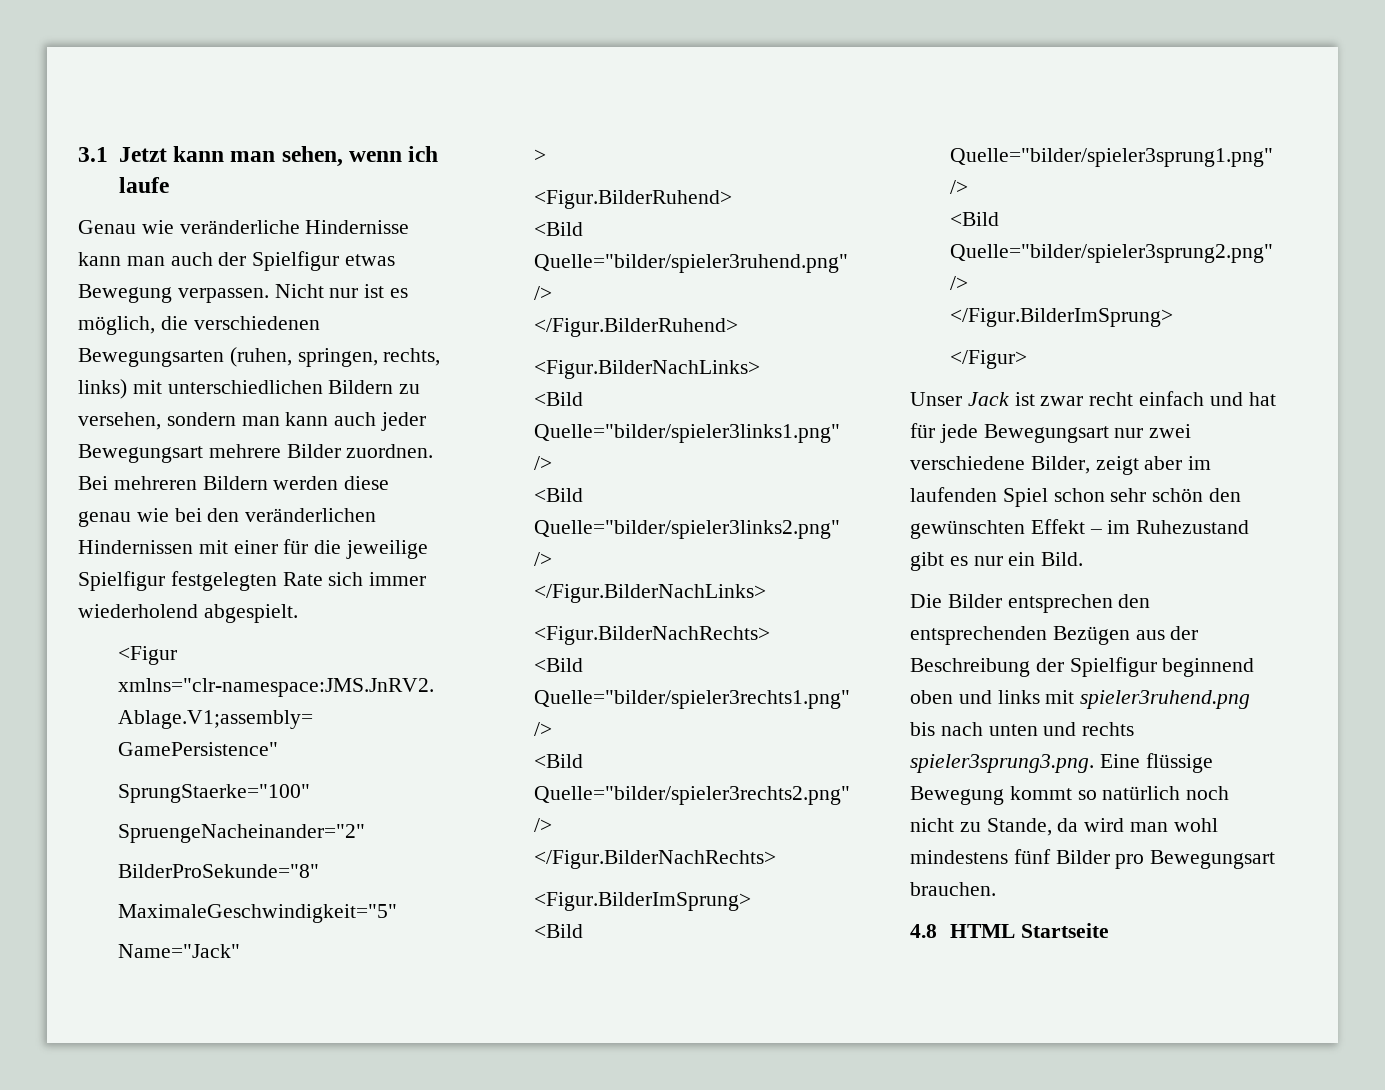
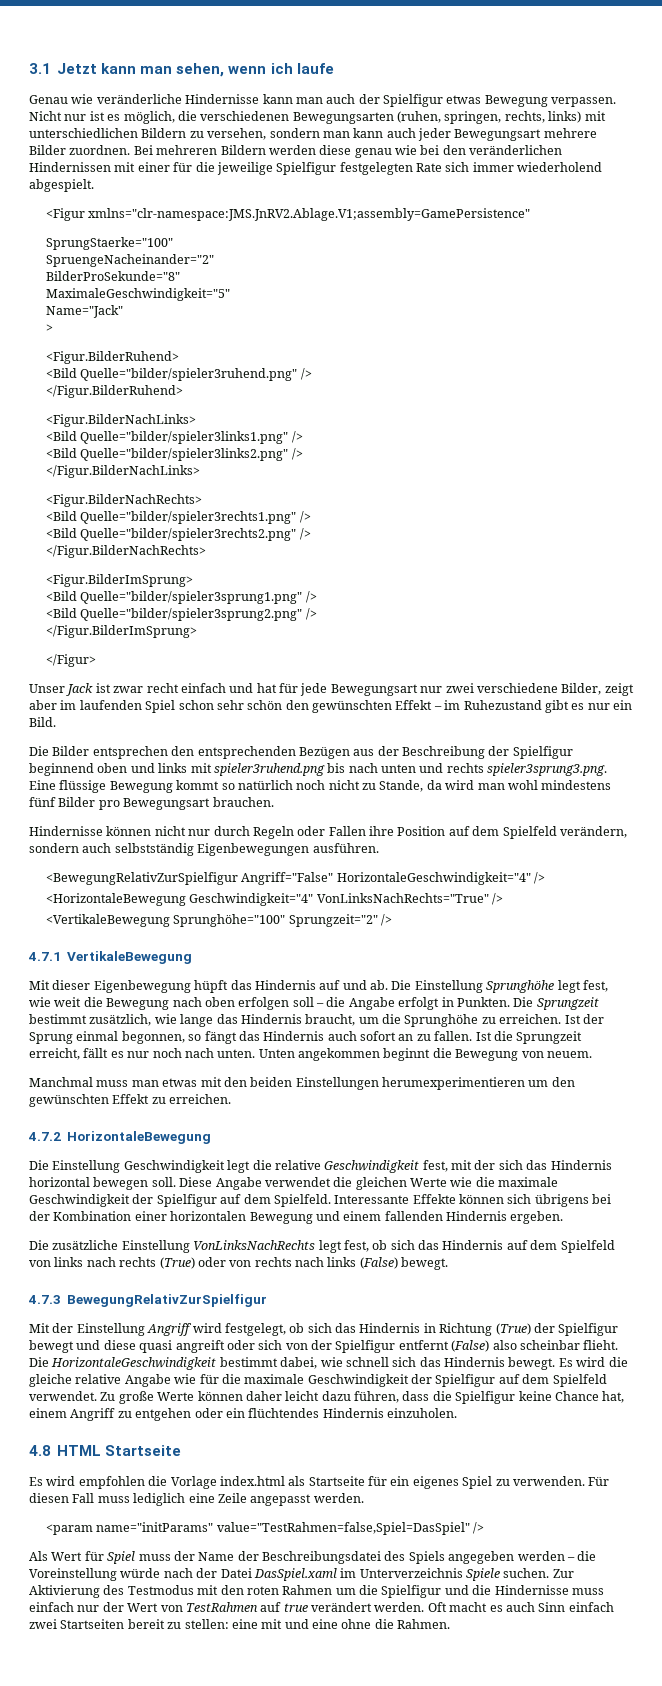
[910,923,1110,938] 4.8 HTML Startseite -> [29,826,627,839] [29,843,379,856] [45,872,546,885] [45,893,504,906] [45,914,393,927] [28,951,193,964] [29,980,608,993] [29,997,599,1010] [29,1014,604,1027] [29,1031,583,1044] [29,1048,592,1061] [29,1077,575,1090] [29,1094,232,1107] [28,1131,212,1144] [29,1160,612,1173] [29,1177,559,1190] [29,1194,612,1207] [29,1211,564,1224] [29,1240,615,1253] [29,1257,449,1270] [28,1294,268,1307] [29,1323,619,1336] [29,1340,619,1353] [29,1357,628,1370] [29,1374,607,1387] [29,1391,625,1404] [29,1408,457,1421] [29,1445,182,1456] [29,1476,610,1489] [29,1493,364,1506] [45,1522,485,1535] [29,1551,597,1564] [29,1568,574,1581] [29,1585,604,1598] [29,1602,614,1612] [29,1619,451,1629] Hindernisse können nicht nur durch Regeln oder Fallen ihre Position auf dem Spielfeld verändern, sondern auch selbstständig Eigenbewegungen ausführen. // <BewegungRelativZurSpielfigur Angriff="False" HorizontaleGeschwindigkeit="4" /> // <HorizontaleBewegung Geschwindigkeit="4" VonLinksNachRechts="True" /> // <VertikaleBewegung Sprunghöhe="100" Sprungzeit="2" /> // 4.7.1 VertikaleBewegung // Mit dieser Eigenbewegung hüpft das Hindernis auf und ab. Die Einstellung Sprunghöhe legt fest, wie weit die Bewegung nach oben erfolgen soll – die Angabe erfolgt in Punkten. Die Sprungzeit bestimmt zusätzlich, wie lange das Hindernis braucht, um die Sprunghöhe zu erreichen. Ist der Sprung einmal begonnen, so fängt das Hindernis auch sofort an zu fallen. Ist die Sprungzeit erreicht, fällt es nur noch nach unten. Unten angekommen beginnt die Bewegung von neuem. // Manchmal muss man etwas mit den beiden Einstellungen herumexperimentieren um den gewünschten Effekt zu erreichen. // 4.7.2 HorizontaleBewegung // Die Einstellung Geschwindigkeit legt die relative Geschwindigkeit fest, mit der sich das Hindernis horizontal bewegen soll. Diese Angabe verwendet die gleichen Werte wie die maximale Geschwindigkeit der Spielfigur auf dem Spielfeld. Interessante Effekte können sich übrigens bei der Kombination einer horizontalen Bewegung und einem fallenden Hindernis ergeben. // Die zusätzliche Einstellung VonLinksNachRechts legt fest, ob sich das Hindernis auf dem Spielfeld von links nach rechts (True) oder von rechts nach links (False) bewegt. // 4.7.3 BewegungRelativZurSpielfigur // Mit der Einstellung Angriff wird festgelegt, ob sich das Hindernis in Richtung (True) der Spielfigur bewegt und diese quasi angreift oder sich von der Spielfigur entfernt (False) also scheinbar flieht. Die HorizontaleGeschwindigkeit bestimmt dabei, wie schnell sich das Hindernis bewegt. Es wird die gleiche relative Angabe wie für die maximale Geschwindigkeit der Spielfigur auf dem Spielfeld verwendet. Zu große Werte können daher leicht dazu führen, dass die Spielfigur keine Chance hat, einem Angriff zu entgehen oder ein flüchtendes Hindernis einzuholen. // 4.8 HTML Startseite // Es wird empfohlen die Vorlage index.html als Startseite für ein eigenes Spiel zu verwenden. Für diesen Fall muss lediglich eine Zeile angepasst werden. // <param name="initParams" value="TestRahmen=false,Spiel=DasSpiel" /> // Als Wert für Spiel muss der Name der Beschreibungsdatei des Spiels angegeben werden – die Voreinstellung würde nach der Datei DasSpiel.xaml im Unterverzeichnis Spiele suchen. Zur Aktivierung des Testmodus mit den roten Rahmen um die Spielfigur und die Hindernisse muss einfach nur der Wert von TestRahmen auf true verändert werden. Oft macht es auch Sinn einfach zwei Startseiten bereit zu stellen: eine mit und eine ohne die Rahmen.

